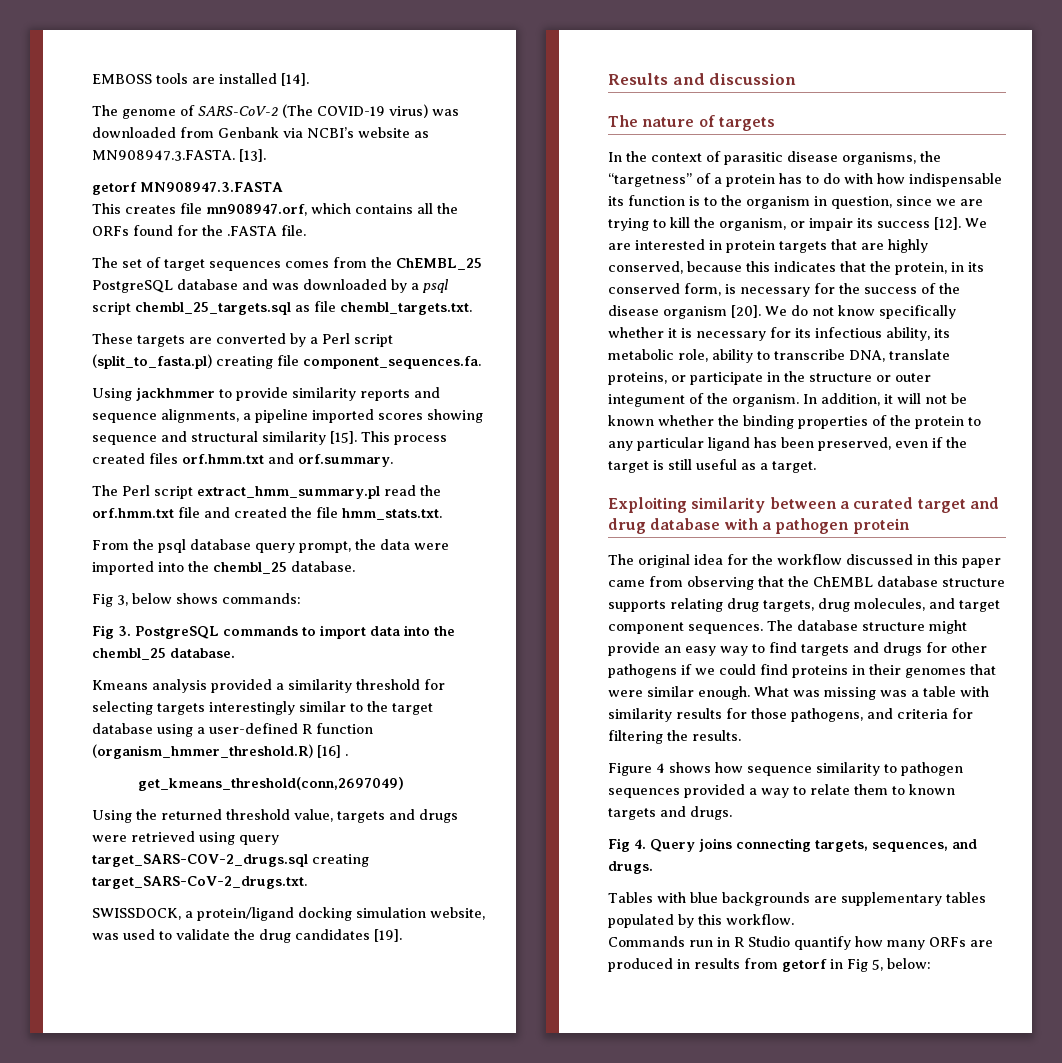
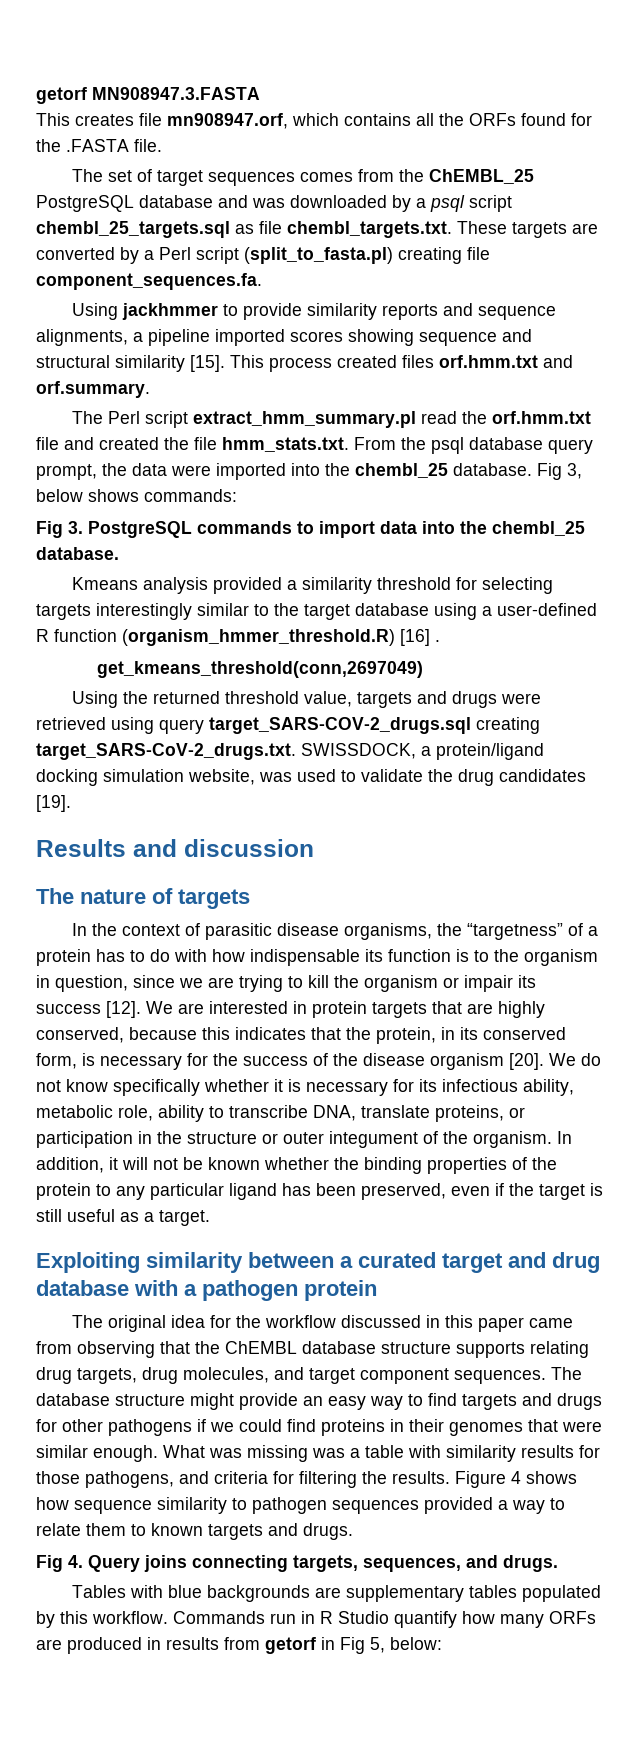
[92,73,309,86] [92,104,459,119] [92,127,429,138] [92,149,266,162] EMBOSS tools are installed [14]. // The genome of SARS-CoV-2 (The COVID-19 virus) was downloaded from Genbank via NCBI’s website as MN908947.3.FASTA. [13]. // -> (36, 95) none
(472, 308) // -> (452, 229) none
(442, 514) // -> (349, 444) none
(355, 566) // -> (532, 469) none
(307, 882) // -> (296, 751) none
[719,218,786,231] organism, -> [364,975,438,992] organism
[934,328,950,338] its -> (574, 1087) none
[690,372,763,385] participate -> [36,1131,133,1148] participation
(741, 735) // -> (450, 1477) none
(794, 919) // -> (168, 1617) none

